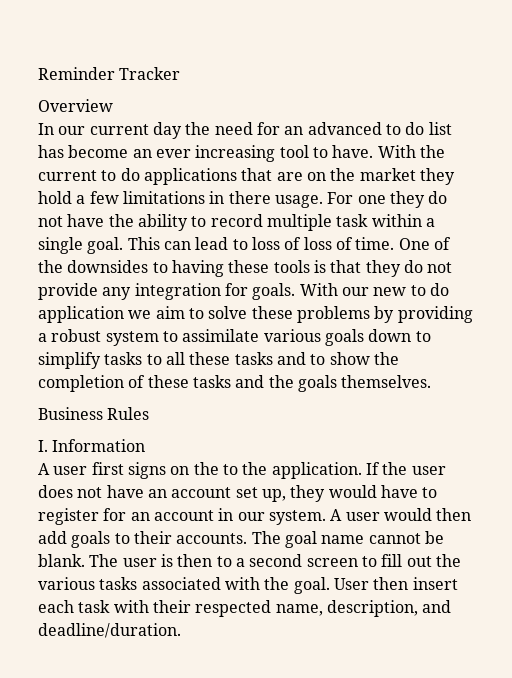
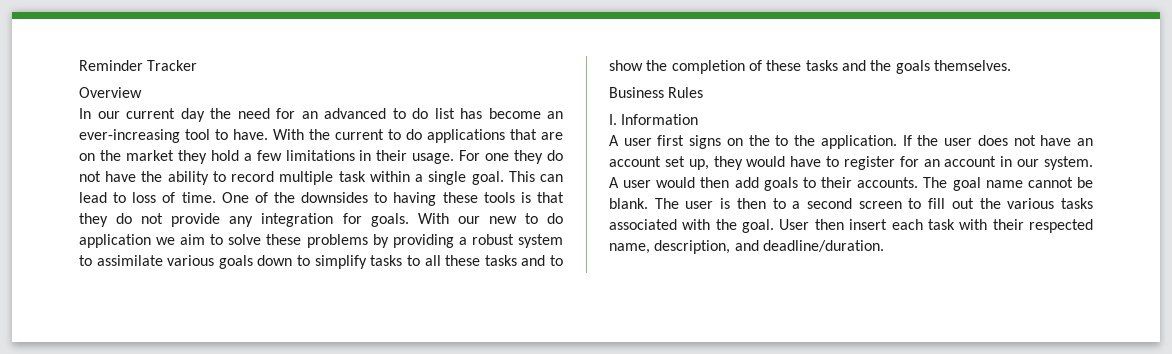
[155,145,276,162] ever increasing -> [79,129,180,143] ever-increasing
[228,191,271,204] there -> [376,150,408,161] their
[303,237,353,250] loss of -> (176, 197) none

